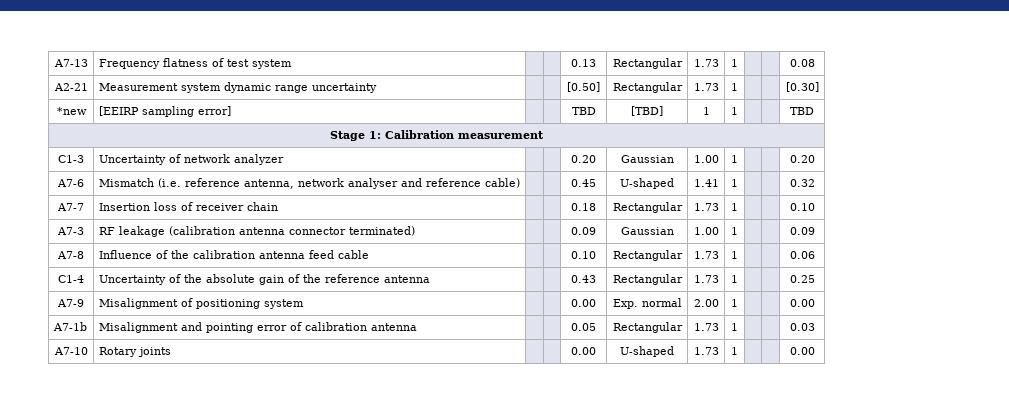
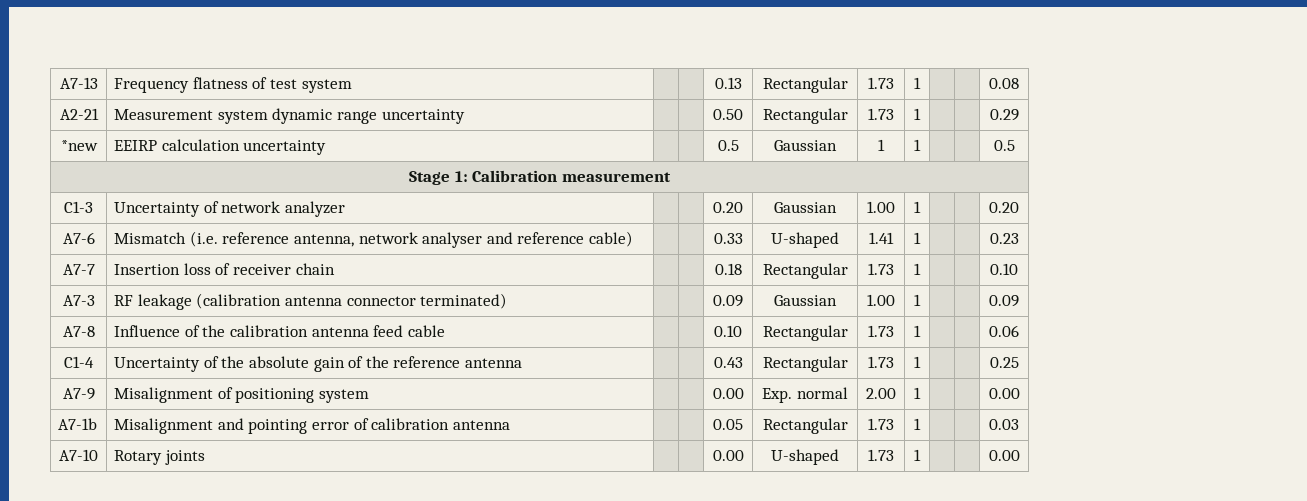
[567,82,600,92] [612,82,683,93] [693,83,719,91] [731,83,738,91] [785,82,819,92] [0.50] | Rectangular | 1.73 | 1 | | | [0.30] -> [713,109,743,120] [762,108,848,124] [868,108,894,120] [914,108,921,120] [989,109,1019,121] 0.50 | Rectangular | 1.73 | 1 | | | 0.29
[98,106,231,117] [571,107,596,115] [631,106,663,116] [702,107,710,115] [731,107,738,115] [790,107,814,115] [EEIRP sampling error] | | | TBD | [TBD] | 1 | 1 | | | TBD -> [114,139,327,155] [717,140,739,151] [774,140,837,151] [878,139,885,151] [914,139,921,151] [993,140,1015,151] EEIRP calculation uncertainty | | | 0.5 | Gaussian | 1 | 1 | | | 0.5
[571,179,596,187] 0.45 -> [713,233,743,244] 0.33
[789,179,815,187] 0.32 -> [989,233,1019,244] 0.23

